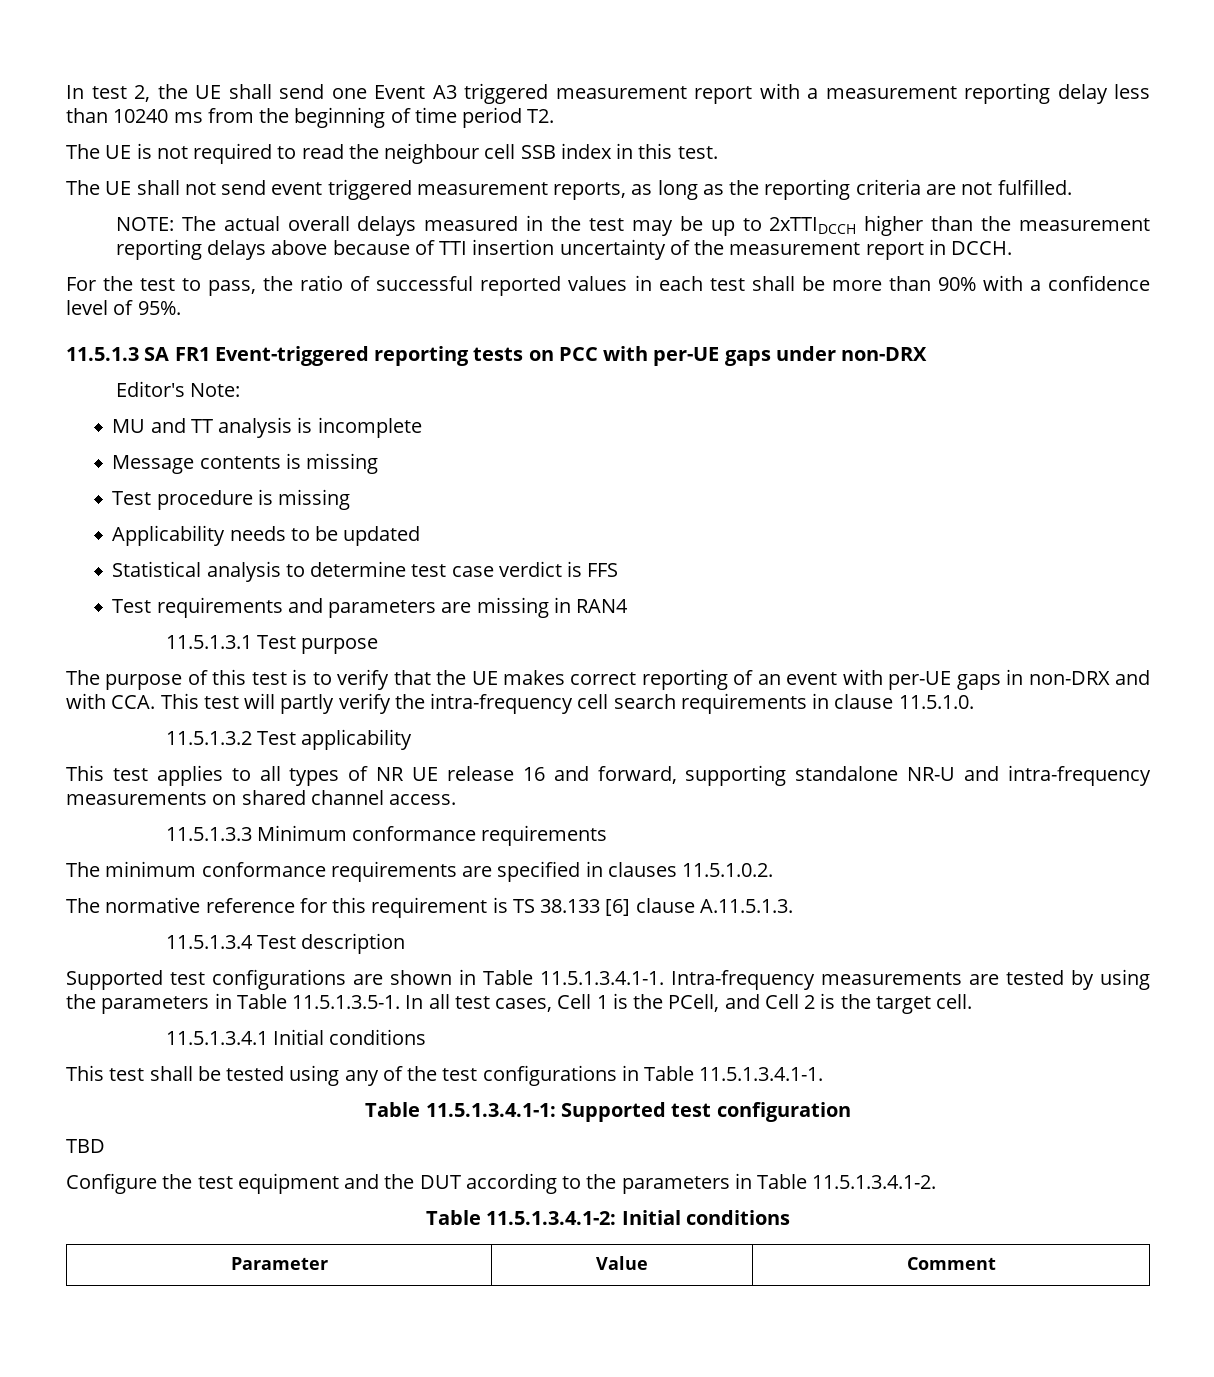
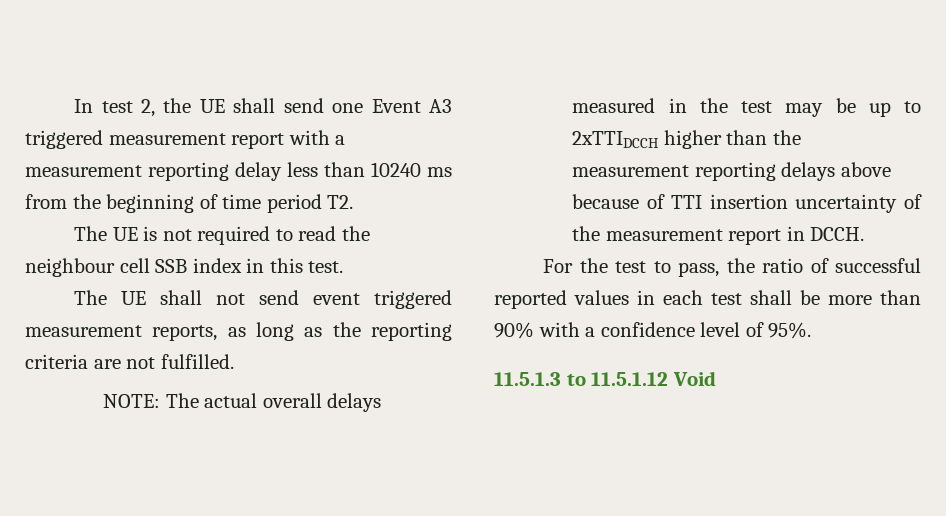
[144,346,928,366] [115,381,241,397] [112,417,422,438] [112,453,379,474] [112,489,351,510] [112,525,421,546] [112,561,619,582] [112,597,629,618] [165,635,379,654] [66,669,1151,690] [66,693,974,714] [165,729,413,750] [66,765,1151,786] [66,790,457,805] [165,825,608,846] [66,861,774,882] [66,897,793,918] [165,933,406,954] [66,969,1150,990] [66,993,973,1014] [165,1029,427,1045] [66,1065,824,1086] [365,1102,851,1122] [66,1139,105,1153] [66,1173,937,1194] [426,1210,790,1225] [230,1257,328,1270] [596,1256,648,1270] [906,1257,996,1270] SA FR1 Event-triggered reporting tests on PCC with per-UE gaps under non-DRX // Editor's Note: // MU and TT analysis is incomplete // Message contents is missing // Test procedure is missing // Applicability needs to be updated // Statistical analysis to determine test case verdict is FFS // Test requirements and parameters are missing in RAN4 // 11.5.1.3.1 Test purpose // The purpose of this test is to verify that the UE makes correct reporting of an event with per-UE gaps in non-DRX and with CCA. This test will partly verify the intra-frequency cell search requirements in clause 11.5.1.0. // 11.5.1.3.2 Test applicability // This test applies to all types of NR UE release 16 and forward, supporting standalone NR-U and intra-frequency measurements on shared channel access. // 11.5.1.3.3 Minimum conformance requirements // The minimum conformance requirements are specified in clauses 11.5.1.0.2. // The normative reference for this requirement is TS 38.133 [6] clause A.11.5.1.3. // 11.5.1.3.4 Test description // Supported test configurations are shown in Table 11.5.1.3.4.1-1. Intra-frequency measurements are tested by using the parameters in Table 11.5.1.3.5-1. In all test cases, Cell 1 is the PCell, and Cell 2 is the target cell. // 11.5.1.3.4.1 Initial conditions // This test shall be tested using any of the test configurations in Table 11.5.1.3.4.1-1. // Table 11.5.1.3.4.1-1: Supported test configuration // TBD // Configure the test equipment and the DUT according to the parameters in Table 11.5.1.3.4.1-2. // Table 11.5.1.3.4.1-2: Initial conditions // Parameter | Value | Comment -> [566,371,716,386] to 11.5.1.12 Void

